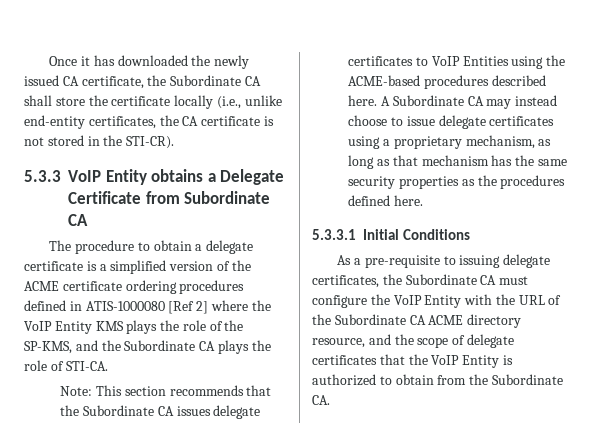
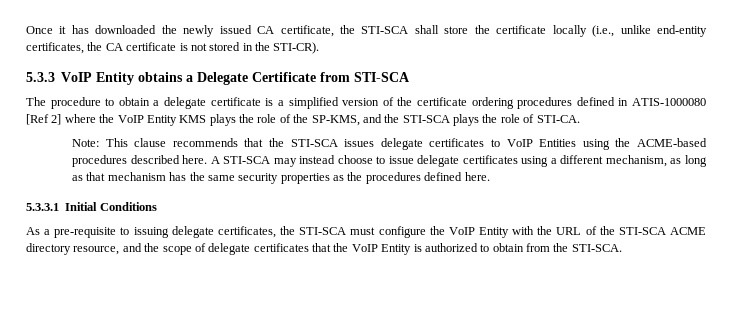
[170,75,261,86] Subordinate CA -> [361,26,409,34] STI-SCA
[184,191,271,204] [68,214,88,226] Subordinate CA -> [354,72,411,82] STI-SCA
[24,281,59,291] ACME -> (413, 101) none
[124,340,216,351] Subordinate CA -> [402,115,450,123] STI-SCA
[124,386,166,396] section -> [134,138,167,147] clause
[83,405,174,416] Subordinate CA -> [290,139,338,147] STI-SCA
[392,95,484,106] Subordinate CA -> [223,156,271,164] STI-SCA
[393,136,462,149] proprietary -> [560,155,604,164] different
[405,274,497,285] Subordinate CA -> [299,227,347,235] STI-SCA
[334,314,426,325] Subordinate CA -> [618,227,666,235] STI-SCA
[491,374,563,385] [312,395,330,405] Subordinate CA. -> [571,244,622,252] STI-SCA.

